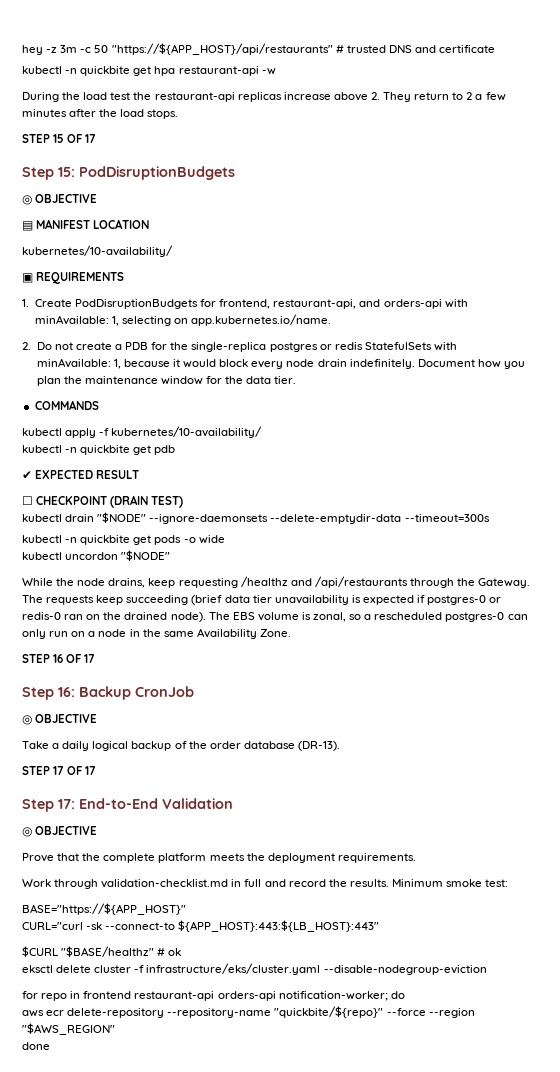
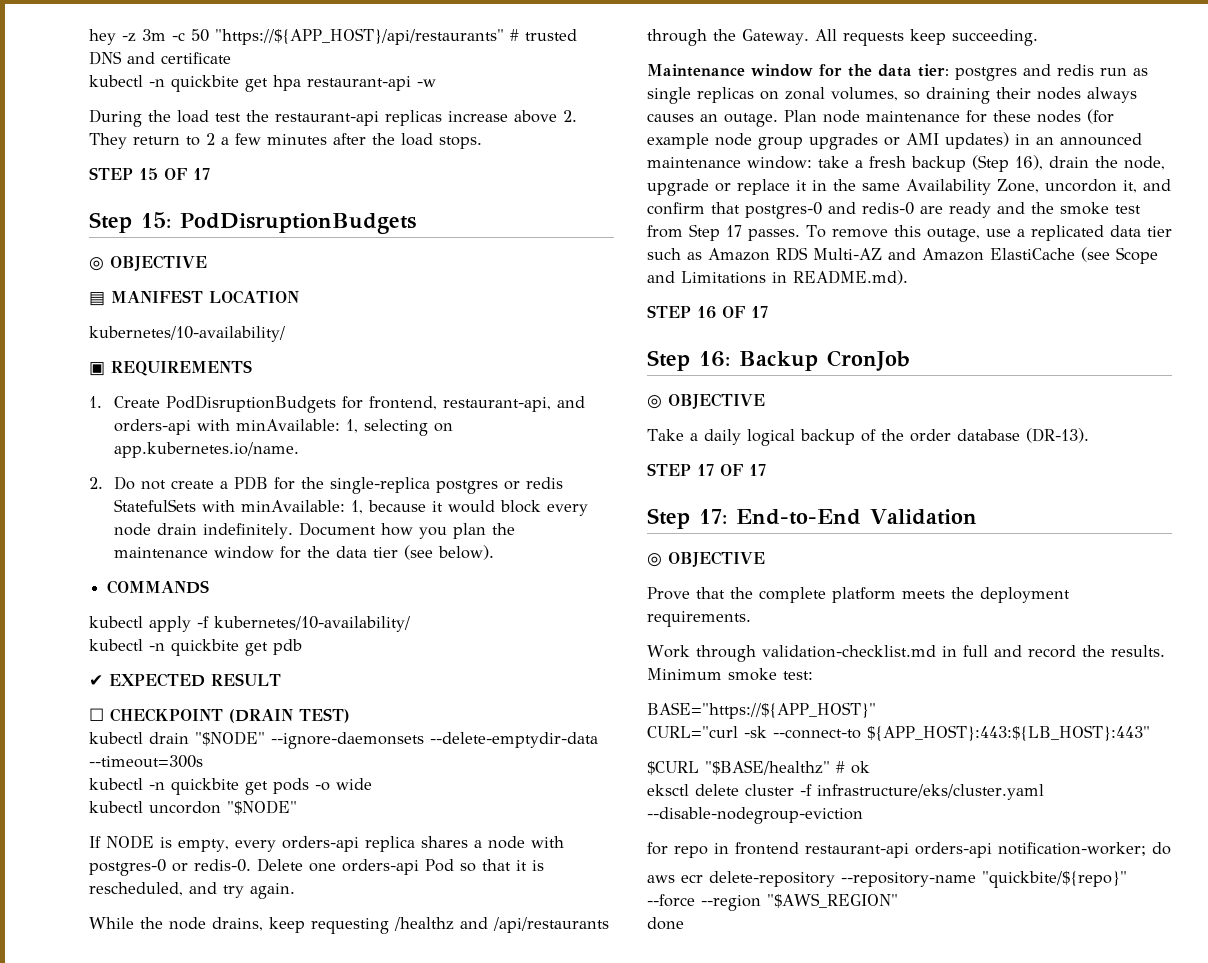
[274,376,297,384] tier. -> [373,545,495,560] tier (see below).
(171, 555) none -> [89,835,564,852] [89,858,544,876] [89,882,295,899] // If NODE is empty, every orders-api replica shares a node with postgres-0 or redis-0. Delete one orders-api Pod so that it is rescheduled, and try again.
[22,595,43,603] The -> [814,29,837,41] All
[126,595,502,605] [22,612,528,622] [22,628,291,639] succeeding (brief data tier unavailability is expected if postgres-0 or redis-0 ran on the drained node). The EBS volume is zonal, so a rescheduled postgres-0 can only run on a node in the same Availability Zone. -> [951,29,1038,46] [647,64,1148,81] [647,87,1137,104] [647,109,1114,127] [647,132,1142,150] [647,155,1165,172] [647,179,1171,196] [647,202,1141,219] [647,224,1172,242] [647,247,1158,264] [647,270,908,285] succeeding. // Maintenance window for the data tier: postgres and redis run as single replicas on zonal volumes, so draining their nodes always causes an outage. Plan node maintenance for these nodes (for example node group upgrades or AMI updates) in an announced maintenance window: take a fresh backup (Step 16), drain the node, upgrade or replace it in the same Availability Zone, uncordon it, and confirm that postgres-0 and redis-0 are ready and the smoke test from Step 17 passes. To remove this outage, use a replicated data tier such as Amazon RDS Multi-AZ and Amazon ElastiCache (see Scope and Limitations in README.md).

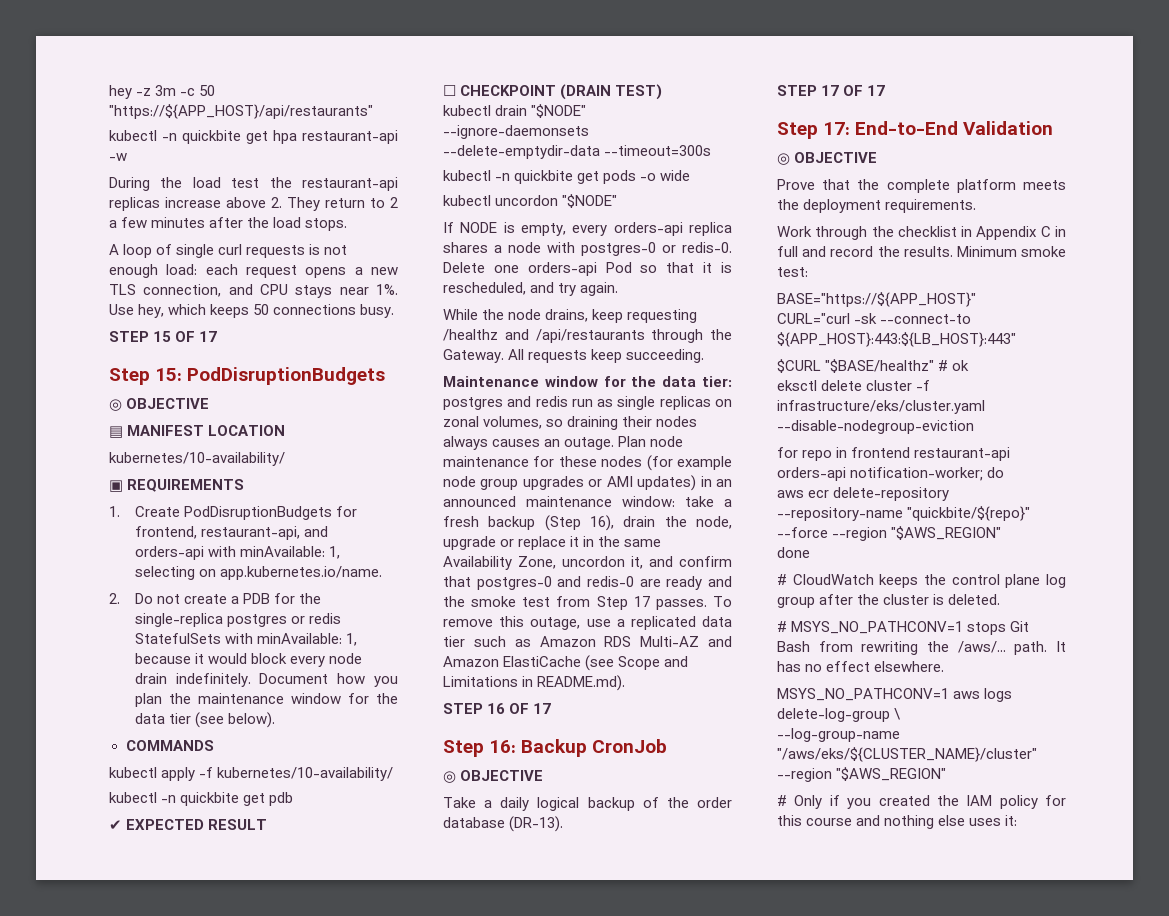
[510,29,577,41] [89,51,231,65] # trusted DNS and certificate -> (373, 111) none
(482, 142) none -> [109,244,348,258] [109,264,398,278] [109,284,398,298] [109,304,395,318] // A loop of single curl requests is not enough load: each request opens a new TLS connection, and CPU stays near 1%. Use hey, which keeps 50 connections busy.
[761,645,936,658] validation-checklist.md -> [871,226,1051,240] the checklist in Appendix C
(684, 923) none -> [777,574,1066,588] [777,594,1001,608] [777,621,1030,635] [777,641,1066,655] [777,661,945,672] [777,688,1013,702] [777,708,902,722] [777,728,900,742] [777,747,1037,762] [777,767,947,782] [777,795,1066,809] [777,815,1018,829] // # CloudWatch keeps the control plane log group after the cluster is deleted. // # MSYS_NO_PATHCONV=1 stops Git Bash from rewriting the /aws/... path. It has no effect elsewhere. // MSYS_NO_PATHCONV=1 aws logs delete-log-group \ // --log-group-name "/aws/eks/${CLUSTER_NAME}/cluster" --region "$AWS_REGION" // # Only if you created the IAM policy for this course and nothing else uses it:

